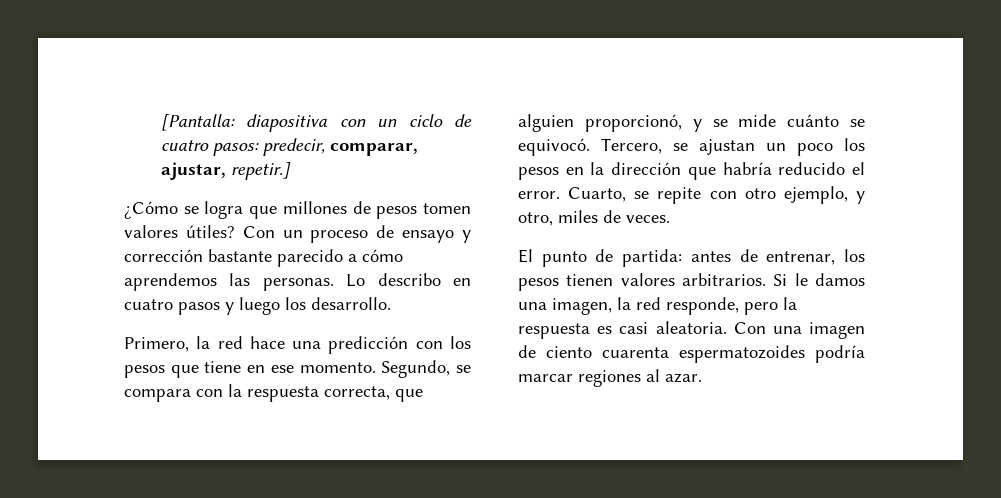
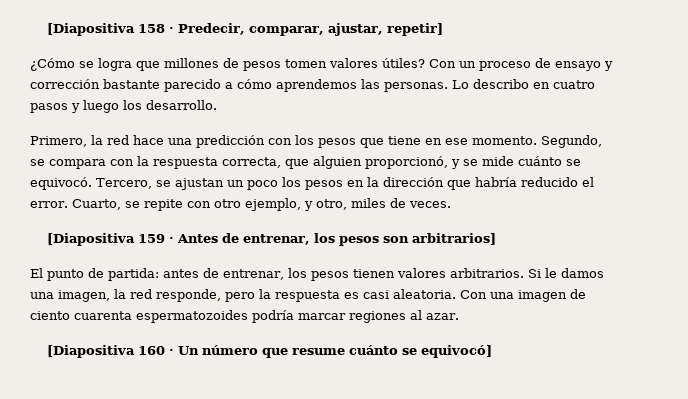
[160,114,472,132] [160,138,325,156] [Pantalla: diapositiva con un ciclo de cuatro pasos: predecir, -> [47,23,246,36] [Diapositiva 158 · Predecir,
[230,162,291,180] repetir.] -> [387,23,444,36] repetir]
(670, 219) none -> [47,233,497,246] // [Diapositiva 159 · Antes de entrenar, los pesos son arbitrarios]
(702, 378) none -> [47,345,493,358] // [Diapositiva 160 · Un número que resume cuánto se equivocó]

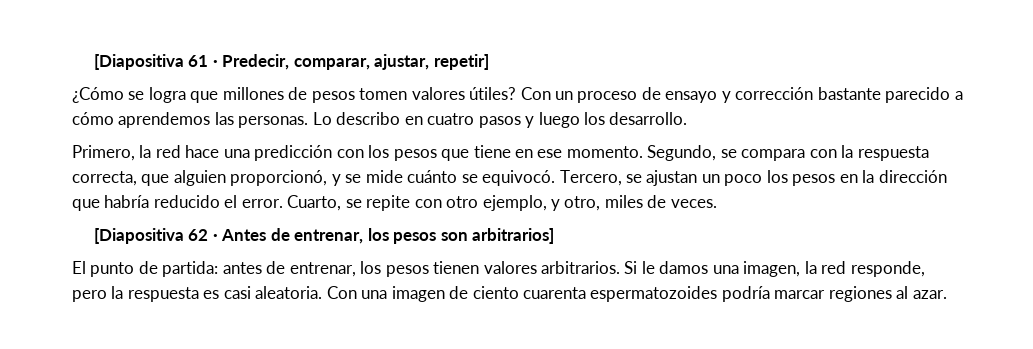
[47,23,166,36] [Diapositiva 158 -> [93,54,209,70] [Diapositiva 61
[138,234,166,243] 159 -> [188,229,209,241] 62
[47,345,493,358] // [Diapositiva 160 · Un número que resume cuánto se equivocó] -> (947, 294) none

